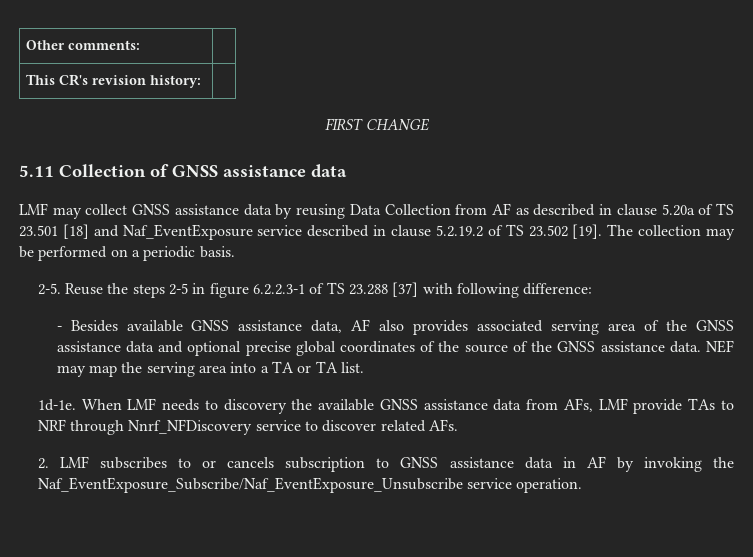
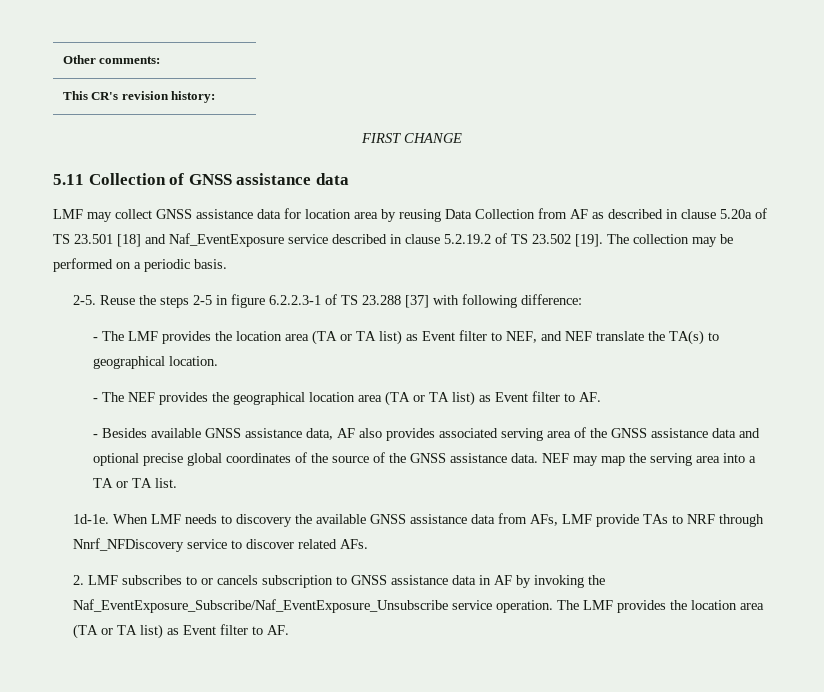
(272, 210) none -> [284,208,378,219] for location area
(593, 289) none -> [92,330,719,345] [92,356,218,369] [92,391,601,406] // - The LMF provides the location area (TA or TA list) as Event filter to NEF, and NEF translate the TA(s) to geographical location. // - The NEF provides the geographical location area (TA or TA list) as Event filter to AF.
(583, 485) none -> [556,600,764,613] [72,624,289,639] The LMF provides the location area (TA or TA list) as Event filter to AF.

